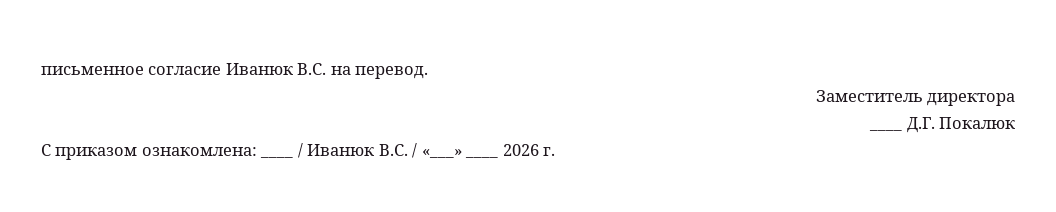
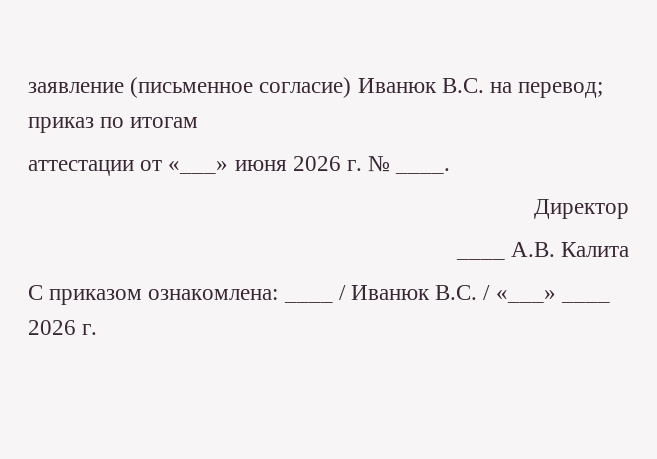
[41,63,429,79] [815,90,1016,106] [869,117,1016,133] письменное согласие Иванюк В.С. на перевод. // Заместитель директора // ____ Д.Г. Покалюк -> [28,77,604,98] [28,117,199,133] [28,156,451,176] [534,199,629,219] [455,257,505,260] [510,242,629,257] заявление (письменное согласие) Иванюк В.С. на перевод; приказ по итогам // аттестации от «___» июня 2026 г. № ____. // Директор // ____ А.В. Калита

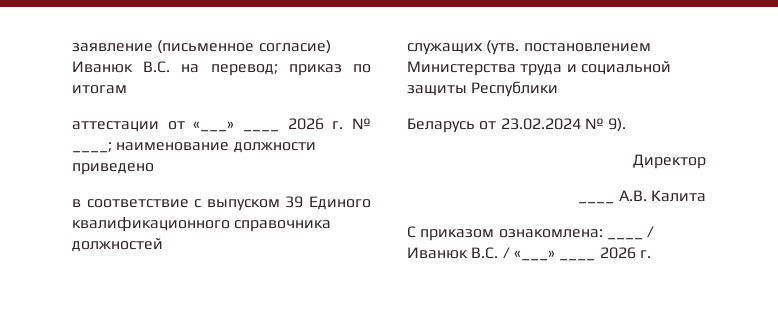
[234,160,287,171] июня -> [242,129,279,132] ____
[395,168,451,174] ____. -> [72,142,316,153] [72,163,154,175] [72,196,371,211] [72,216,332,232] [72,238,163,252] [407,40,651,55] [407,61,671,76] [407,81,559,97] [407,118,627,133] ____; наименование должности приведено // в соответствие с выпуском 39 Единого квалификационного справочника должностей // служащих (утв. постановлением Министерства труда и социальной защиты Республики // Беларусь от 23.02.2024 № 9).

